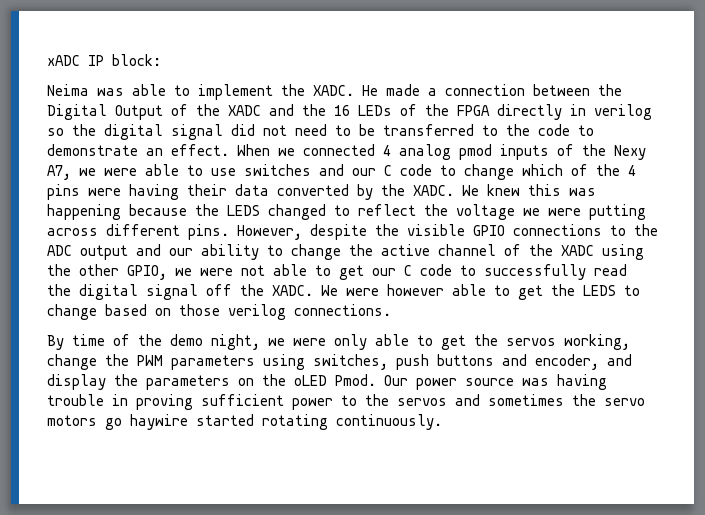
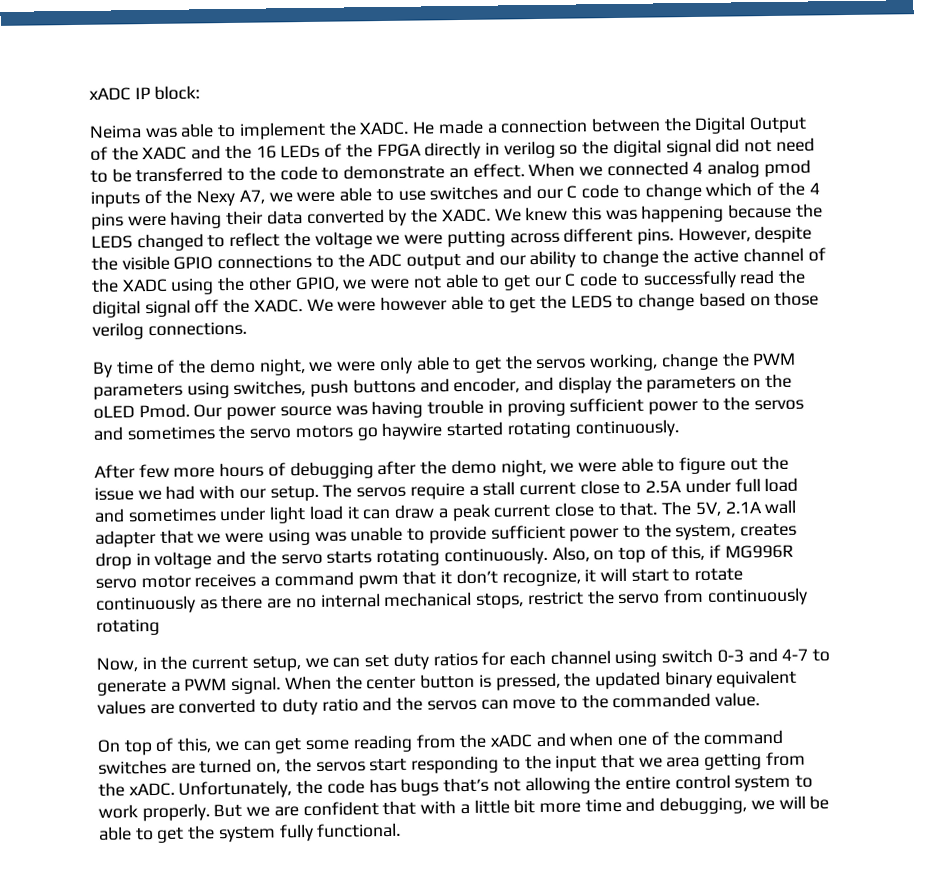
(442, 422) none -> [94,455,789,480] [94,477,799,502] [94,499,797,524] [95,522,798,548] [95,544,794,570] [95,567,744,589] [96,587,808,614] [96,618,160,636] [96,647,831,672] [97,669,798,696] [97,692,761,716] [97,729,784,756] [98,751,806,775] [98,774,814,799] [98,795,830,822] [98,822,402,843] // After few more hours of debugging after the demo night, we were able to figure out the issue we had with our setup. The servos require a stall current close to 2.5A under full load and sometimes under light load it can draw a peak current close to that. The 5V, 2.1A wall adapter that we were using was unable to provide sufficient power to the system, creates drop in voltage and the servo starts rotating continuously. Also, on top of this, if MG996R servo motor receives a command pwm that it don’t recognize, it will start to rotate continuously as there are no internal mechanical stops, restrict the servo from continuously rotating // Now, in the current setup, we can set duty ratios for each channel using switch 0-3 and 4-7 to generate a PWM signal. When the center button is pressed, the updated binary equivalent values are converted to duty ratio and the servos can move to the commanded value. // On top of this, we can get some reading from the xADC and when one of the command switches are turned on, the servos start responding to the input that we area getting from the xADC. Unfortunately, the code has bugs that’s not allowing the entire control system to work properly. But we are confident that with a little bit more time and debugging, we will be able to get the system fully functional.

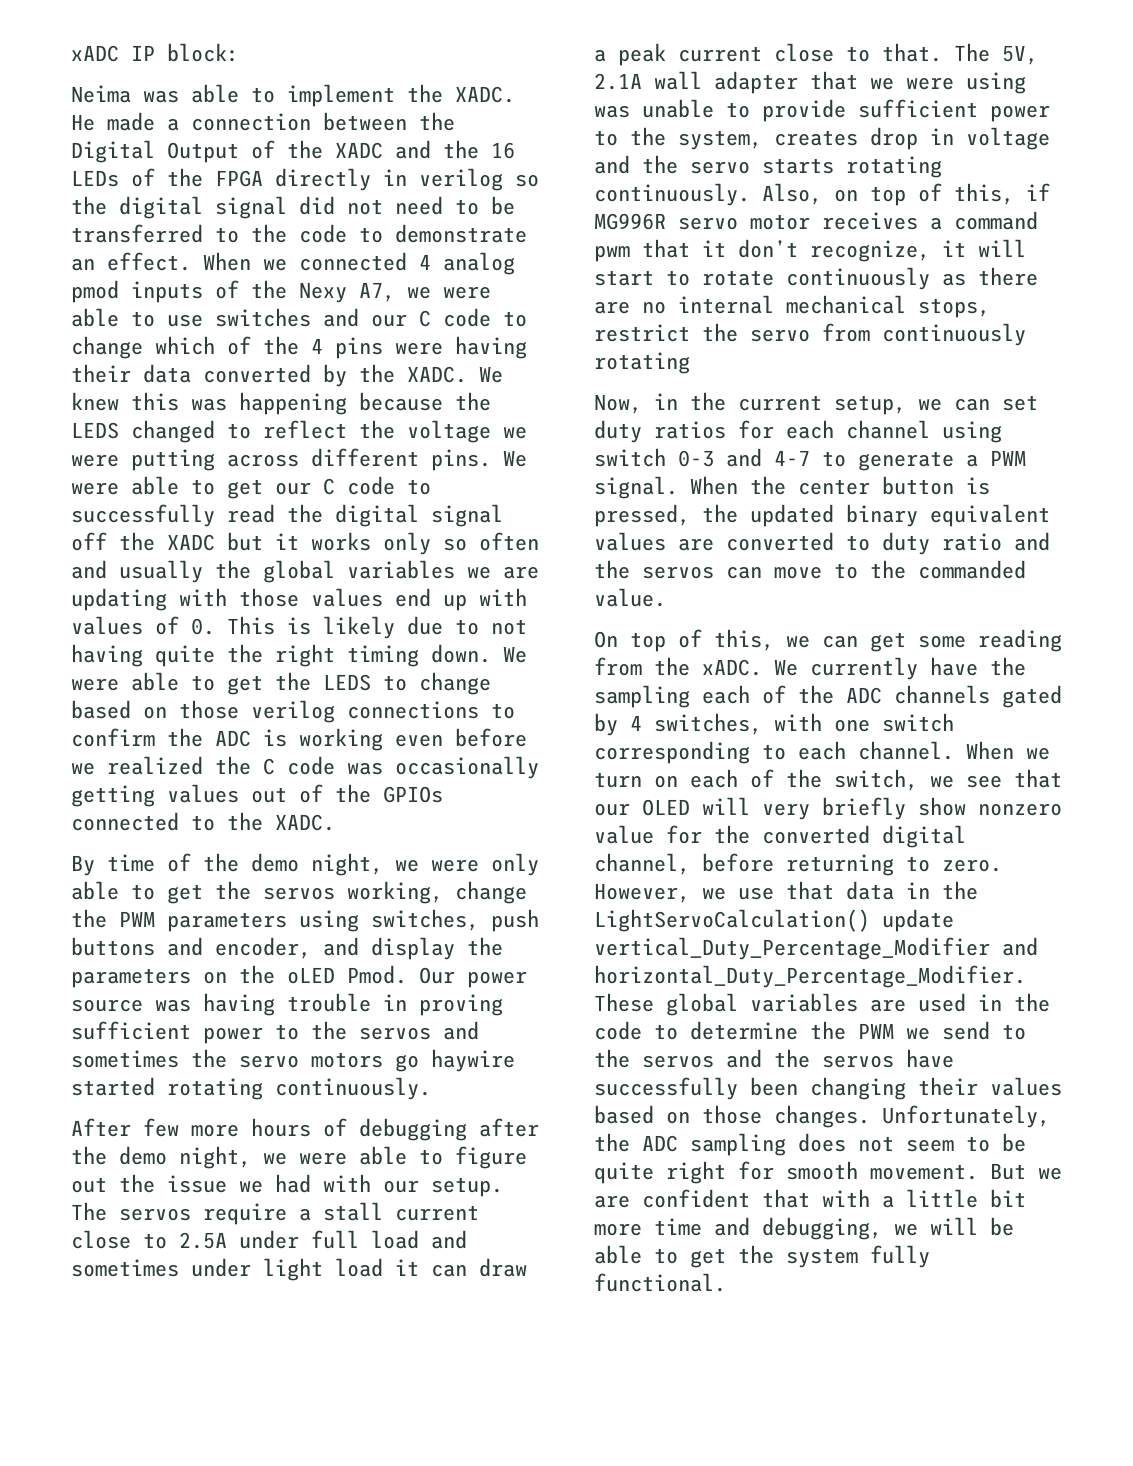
[677,225,813,244] [91,247,826,271] [91,275,442,295] However, despite the visible GPIO connections to the ADC output and our ability to change the active channel of the XADC using the other GPIO, we were not -> [503,450,527,467] [71,482,119,495] We were
[253,296,448,313] XADC. We were however -> [167,532,539,555] [71,560,539,583] [71,588,527,611] [71,616,527,639] [71,644,527,667] [71,678,119,691] XADC but it works only so often and usually the global variables we are updating with those values end up with values of 0. This is likely due to not having quite the right timing down. We were
[147,321,247,337] connections. -> [347,701,515,719] [71,728,527,751] [71,756,539,779] [71,784,443,807] [71,812,335,831] connections to confirm the ADC is working even before we realized the C code was occasionally getting values out of the GPIOs connected to the XADC.
[489,729,784,748] [98,751,806,775] [98,774,814,799] [98,803,210,822] xADC and when one of the command switches are turned on, the servos start responding to the input that we area getting from the xADC. Unfortunately, the code has bugs that’s not allowing the entire control system to work properly. -> [702,657,1026,680] [594,685,1062,708] [594,713,954,736] [594,741,1050,764] [594,769,1062,791] [594,797,1062,820] [594,825,966,848] [594,853,1002,876] [594,881,978,903] [594,909,954,932] [594,937,1038,960] [594,965,1026,988] [594,993,1050,1016] [594,1021,1026,1040] [594,1049,954,1068] [594,1077,1062,1100] [594,1105,1050,1128] [594,1133,1026,1156] [594,1161,978,1184] xADC. We currently have the sampling each of the ADC channels gated by 4 switches, with one switch corresponding to each channel. When we turn on each of the switch, we see that our OLED will very briefly show nonzero value for the converted digital channel, before returning to zero. However, we use that data in the LightServoCalculation() update vertical_Duty_Percentage_Modifier and horizontal_Duty_Percentage_Modifier. These global variables are used in the code to determine the PWM we send to the servos and the servos have successfully been changing their values based on those changes. Unfortunately, the ADC sampling does not seem to be quite right for smooth movement.

